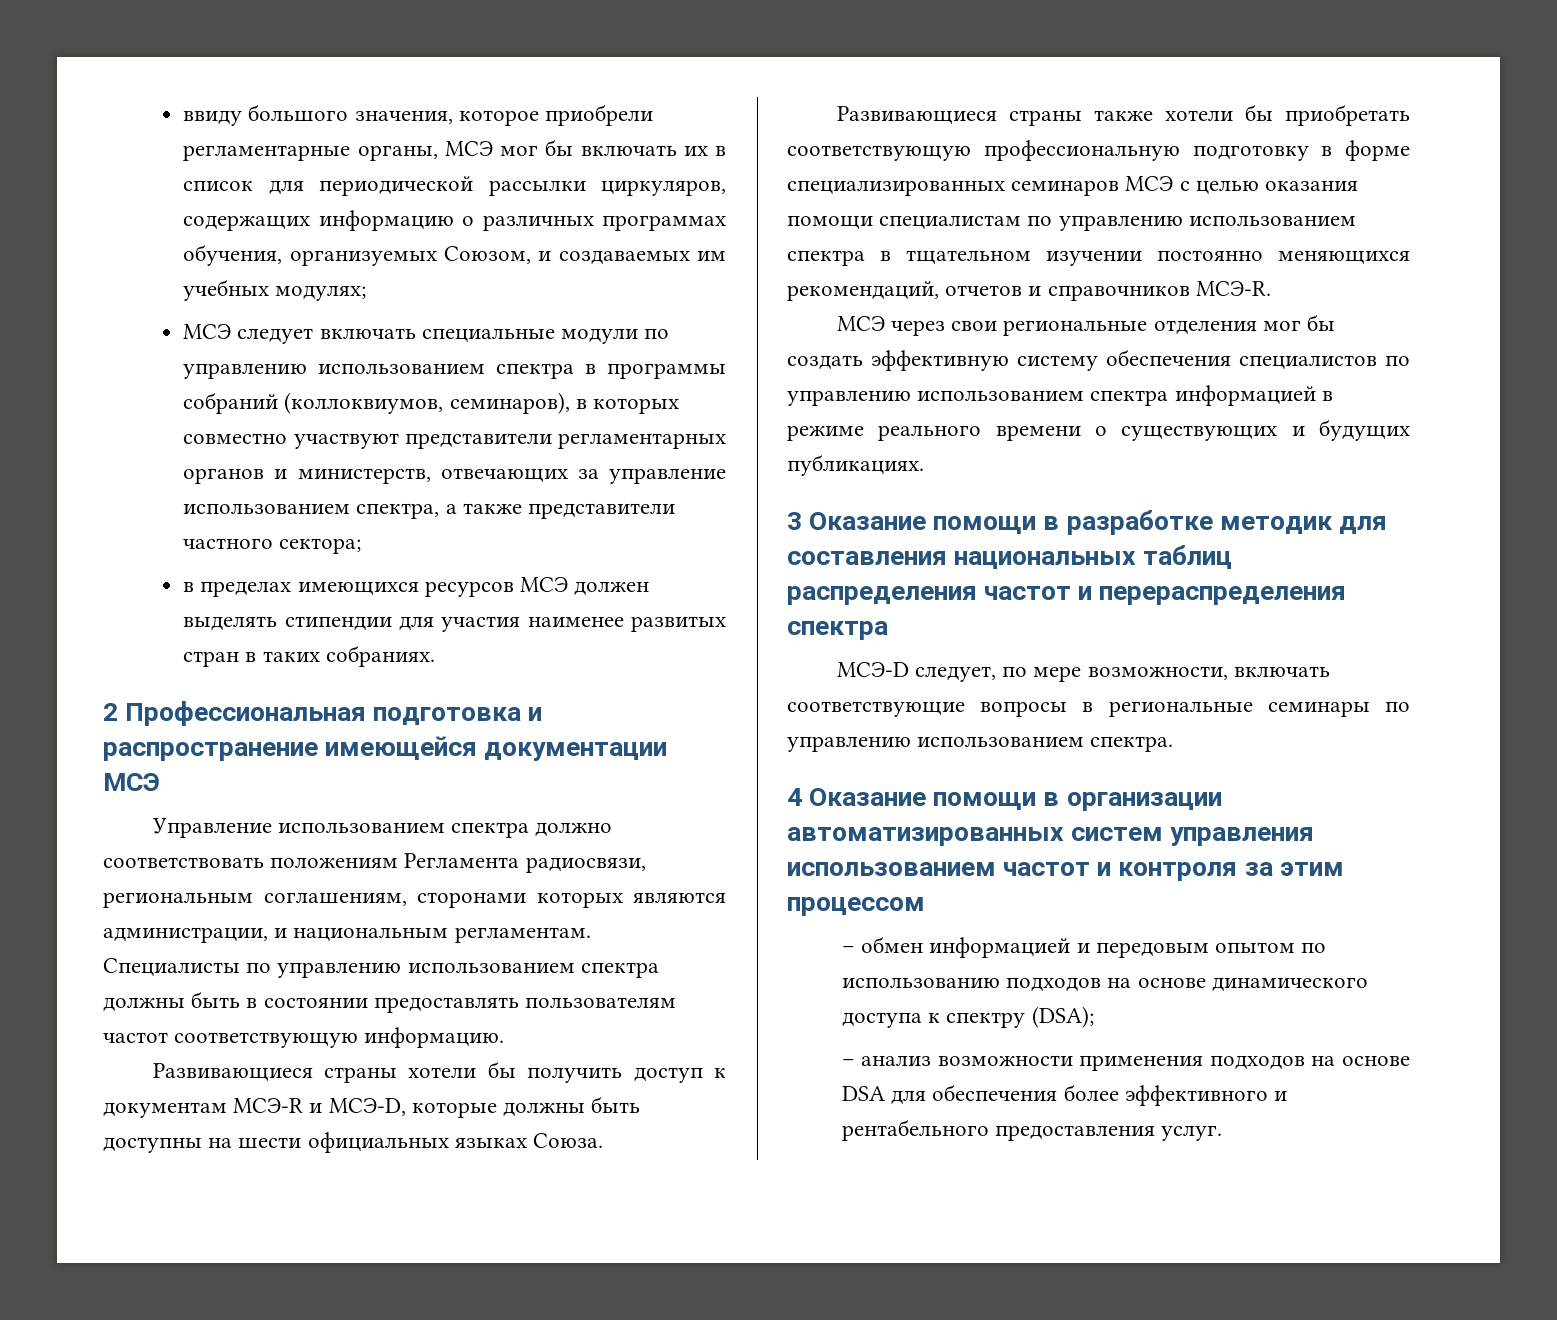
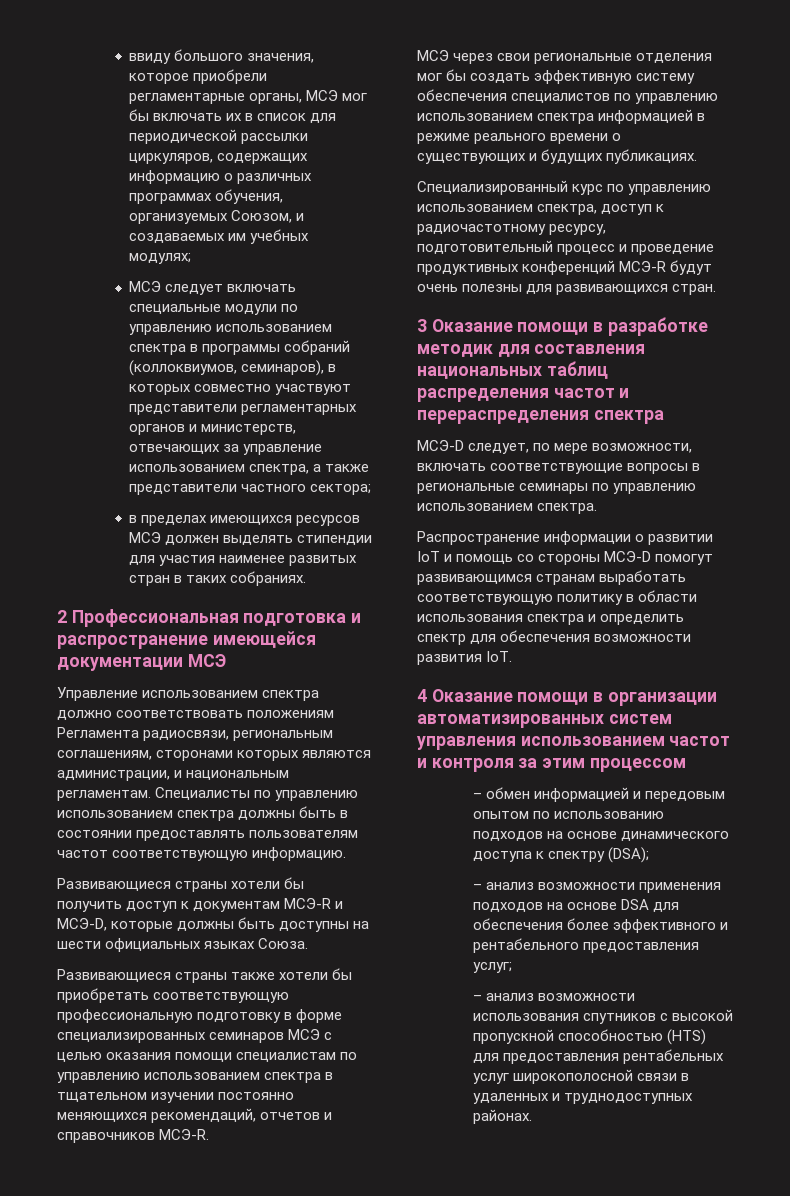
(924, 465) none -> [417,180,712,195] [417,204,665,215] [417,224,607,235] [417,240,715,255] [417,260,713,275] [417,284,717,295] // Специализированный курс по управлению использованием спектра, доступ к радиочастотному ресурсу, подготовительный процесс и проведение продуктивных конференций МСЭ-R будут очень полезны для развивающихся стран.
(1174, 744) none -> [417,531,714,545] [417,551,714,565] [417,570,687,585] [417,590,698,605] [417,614,685,625] [417,630,692,645] [417,651,513,665] // Распространение информации о развитии IoT и помощь со стороны МСЭ-D помогут развивающимся странам выработать соответствующую политику в области использования спектра и определить спектр для обеспечения возможности развития IoT.
[1161,1125,1223,1141] услуг. -> [472,962,512,973] [472,993,635,1001] [472,1009,733,1024] [472,1029,706,1045] [472,1049,724,1064] [472,1069,689,1084] [472,1093,693,1104] [472,1109,532,1124] услуг; // – анализ возможности использования спутников с высокой пропускной способностью (HTS) для предоставления рентабельных услуг широкополосной связи в удаленных и труднодоступных районах.

